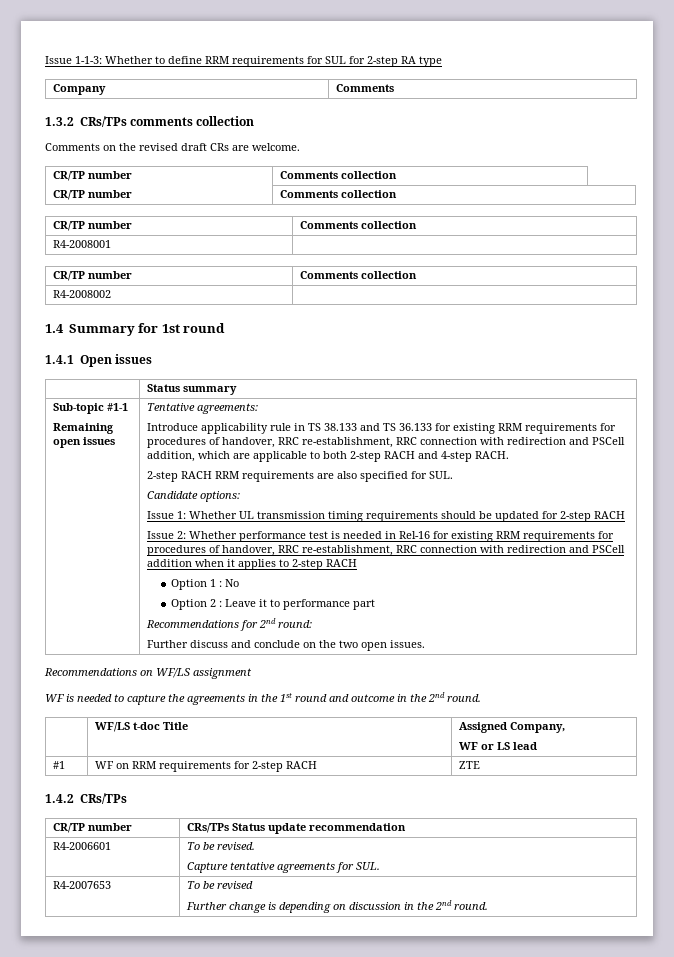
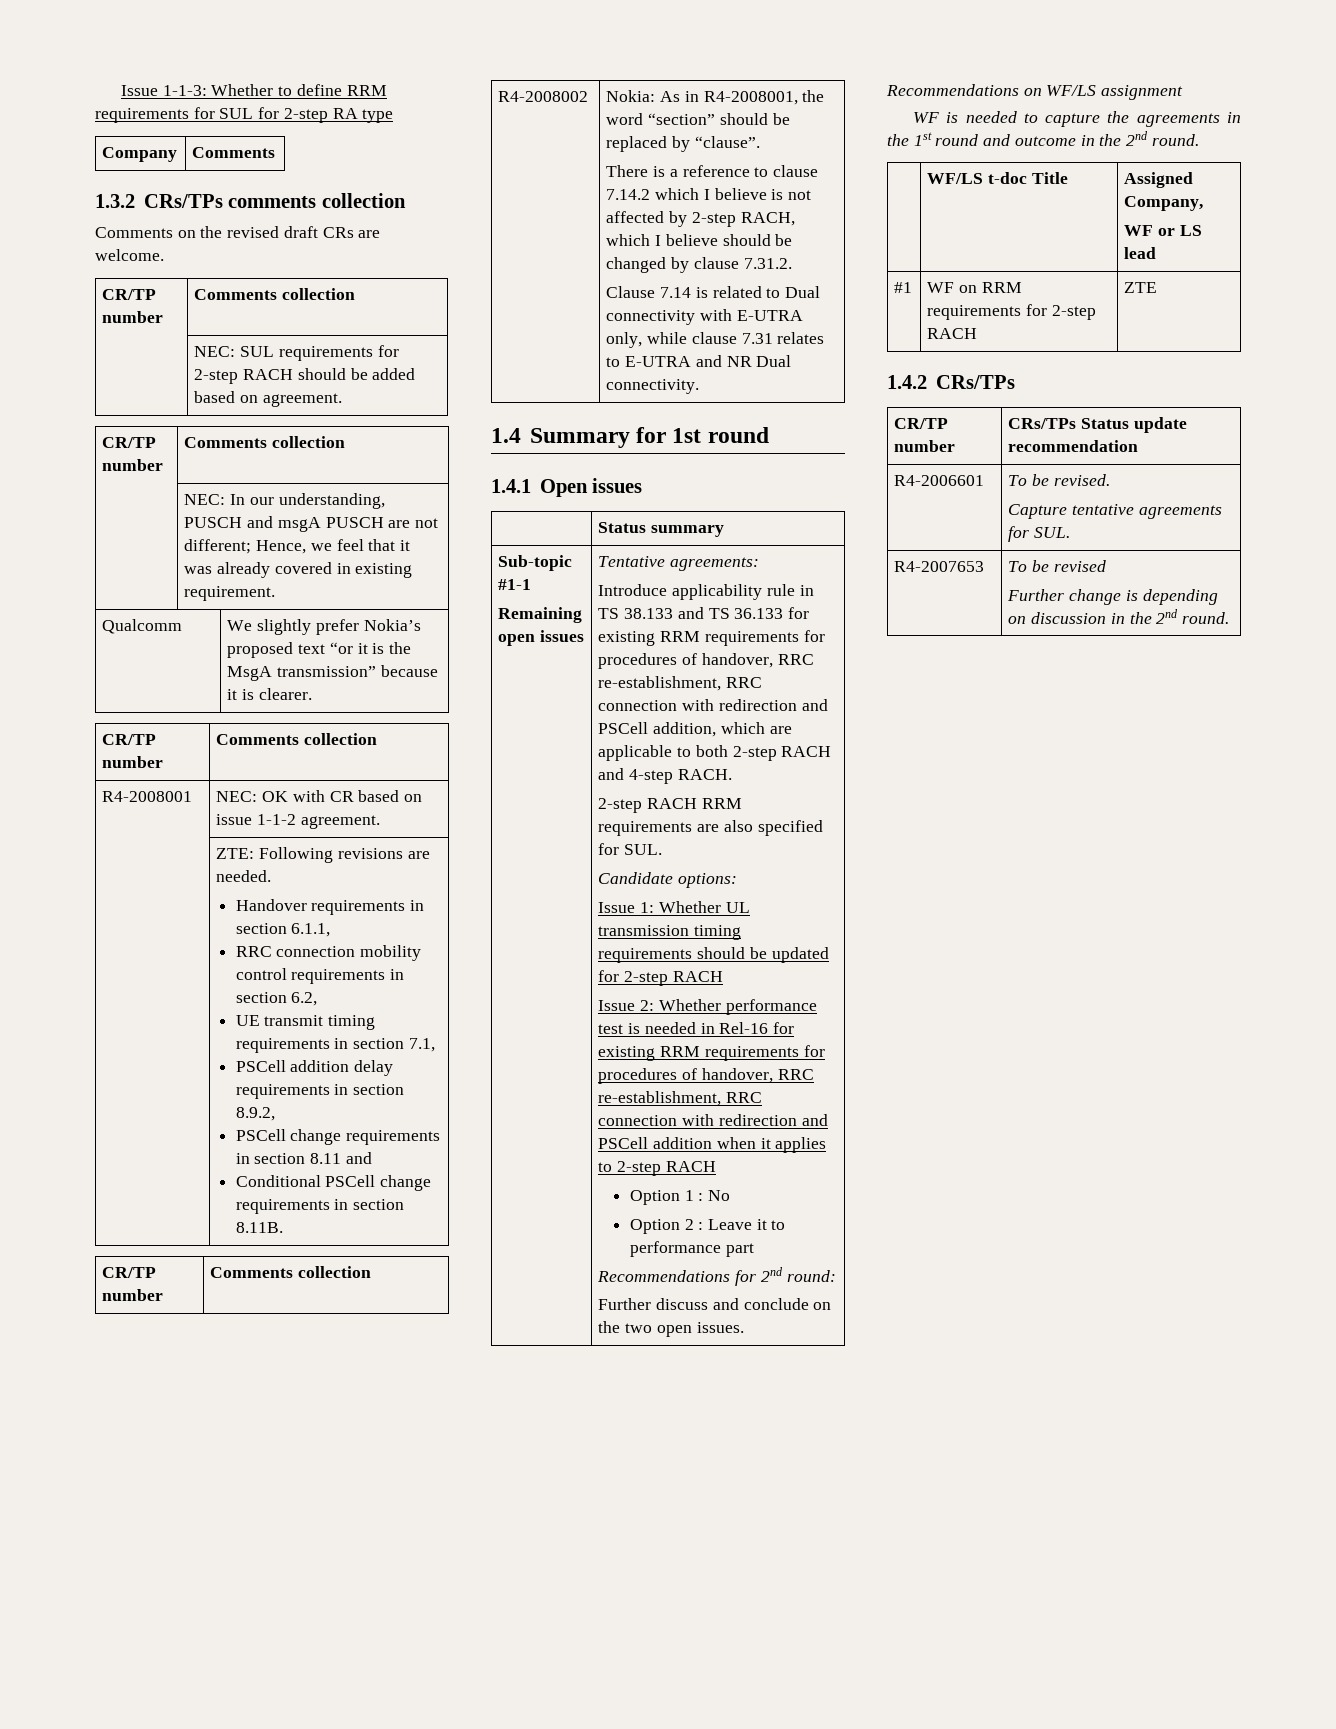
[52,190,132,200] [279,190,397,198] CR/TP number | Comments collection -> [194,345,399,361] [194,368,416,384] [194,391,342,407] [102,437,157,448] [102,459,164,471] [184,436,346,448] [184,493,385,509] [184,516,439,532] [184,539,411,554] [184,562,413,578] [184,586,276,601] [102,619,183,634] [227,619,421,635] [227,642,412,658] [227,665,438,681] [227,688,312,700] | NEC: SUL requirements for 2-step RACH should be added based on agreement. // CR/TP number | Comments collection // | NEC: In our understanding, PUSCH and msgA PUSCH are not different; Hence, we feel that it was already covered in existing requirement. // Qualcomm | We slightly prefer Nokia’s proposed text “or it is the MsgA transmission” because it is clearer.
(111, 244) none -> [216,790,423,802] [216,814,380,829] [216,847,430,863] [216,870,272,882] [235,899,425,915] [235,923,331,937] [235,945,422,961] [235,968,405,984] [235,992,318,1006] [235,1015,376,1030] [235,1038,435,1053] [235,1060,394,1076] [235,1084,405,1099] [235,1107,275,1121] [235,1129,441,1145] [235,1152,372,1164] [235,1175,432,1191] [235,1199,405,1214] [235,1222,283,1233] NEC: OK with CR based on issue 1-1-2 agreement. // | ZTE: Following revisions are needed. // Handover requirements in section 6.1.1, // RRC connection mobility control requirements in section 6.2, // UE transmit timing requirements in section 7.1, // PSCell addition delay requirements in section 8.9.2, // PSCell change requirements in section 8.11 and // Conditional PSCell change requirements in section 8.11B.
(111, 294) none -> [606,90,825,105] [606,113,790,125] [606,136,760,152] [606,165,819,177] [606,188,812,200] [606,211,795,227] [606,234,793,246] [606,257,792,273] [606,286,821,298] [606,309,803,325] [606,332,825,348] [606,355,792,367] [606,379,700,394] Nokia: As in R4-2008001, the word “section” should be replaced by “clause”. // There is a reference to clause 7.14.2 which I believe is not affected by 2-step RACH, which I believe should be changed by clause 7.31.2. // Clause 7.14 is related to Dual connectivity with E-UTRA only, while clause 7.31 relates to E-UTRA and NR Dual connectivity.

